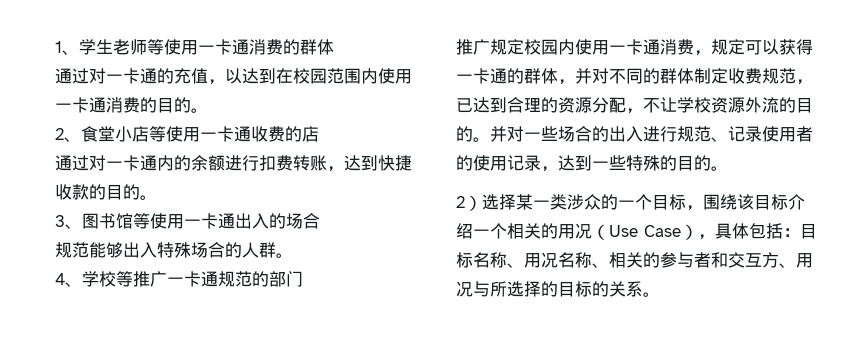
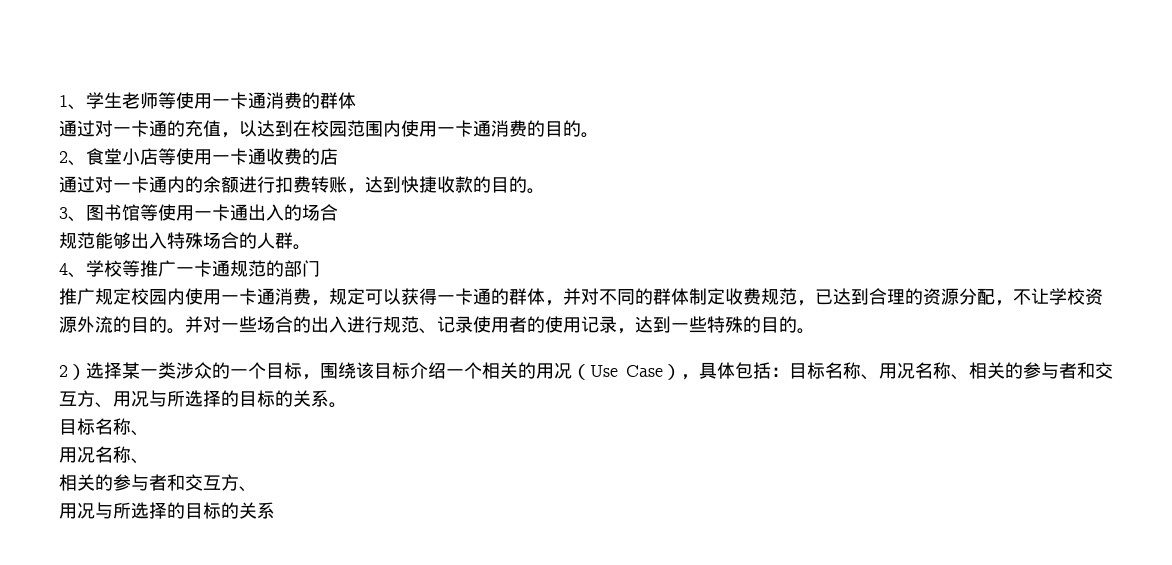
(660, 294) none -> [59,418,149,436] [59,446,149,464] [59,474,257,492] [59,502,275,519] // 目标名称、 // 用况名称、 // 相关的参与者和交互方、 // 用况与所选择的目标的关系

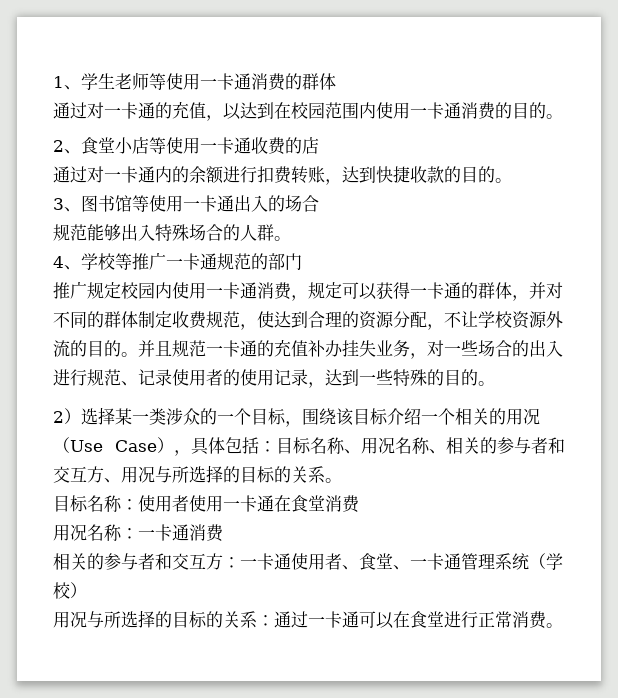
[815,289,833,305] 已 -> [257,311,274,328] 使
(203, 324) none -> [155,339,427,359] 且规范一卡通的充值补办挂失业务，
[131,430,149,436] [59,446,149,464] [59,474,257,492] [59,502,275,519] 、 // 用况名称、 // 相关的参与者和交互方、 // 用况与所选择的目标的关系 -> [121,495,360,513] [53,524,224,542] [53,553,563,570] [53,582,87,599] [53,610,563,629] ：使用者使用一卡通在食堂消费 // 用况名称：一卡通消费 // 相关的参与者和交互方：一卡通使用者、食堂、一卡通管理系统（学校） // 用况与所选择的目标的关系：通过一卡通可以在食堂进行正常消费。

